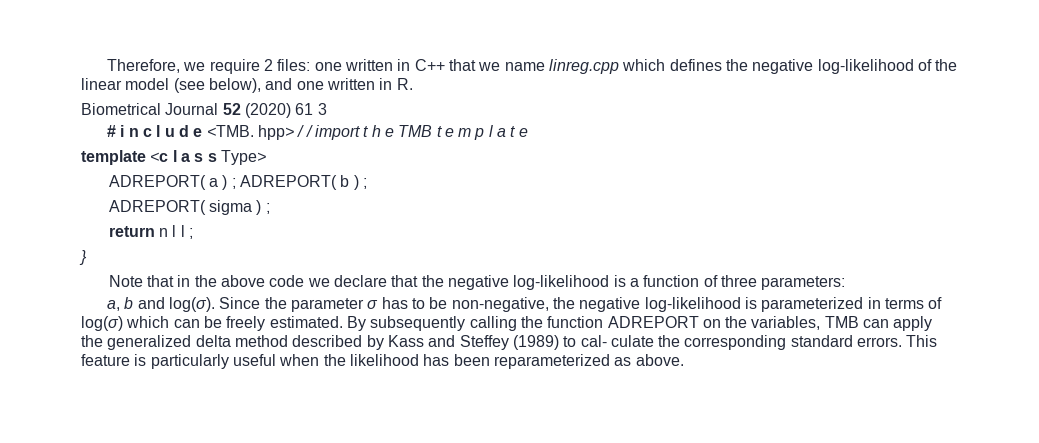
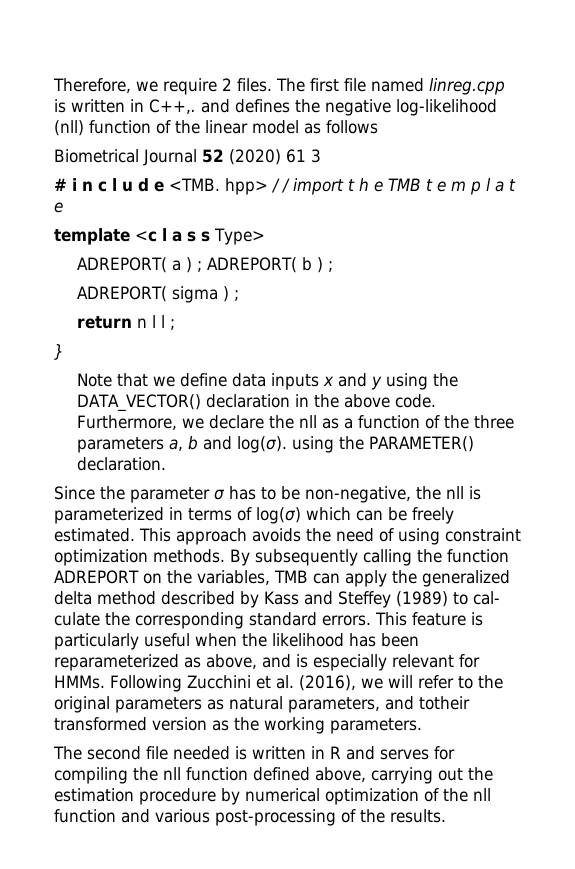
[277,59,666,74] files: one written in C++ that we name linreg.cpp which -> [237,78,505,95] [54,99,230,114] files. The first file named linreg.cpp is written in C++,. and
(914, 66) none -> [54,120,151,136] (nll) function
[173,78,413,93] (see below), and one written in R. -> [304,120,378,134] as follows
[177,275,846,290] [107,297,216,312] in the above code we declare that the negative log-likelihood is a function of three parameters: // a, b and log(σ). -> [153,373,459,390] [77,394,437,412] [77,415,515,430] [77,436,475,453] [77,457,167,471] we define data inputs x and y using the DATA_VECTOR() declaration in the above code. Furthermore, we declare the nll as a function of the three parameters a, b and log(σ). using the PARAMETER() declaration. //
[579,297,741,312] negative log-likelihood -> [446,486,464,499] nll
(343, 322) none -> [139,528,521,545] [54,549,225,566] This approach avoids the need of using constraint optimization methods.
[635,354,684,366] above. -> [206,654,480,671] [54,675,503,692] [54,696,470,713] [54,717,422,734] [53,746,455,760] [54,767,493,784] [54,788,491,805] [54,809,446,826] above, and is especially relevant for HMMs. Following Zucchini et al. (2016), we will refer to the original parameters as natural parameters, and totheir transformed version as the working parameters. // The second file needed is written in R and serves for compiling the nll function defined above, carrying out the estimation procedure by numerical optimization of the nll function and various post-processing of the results.

